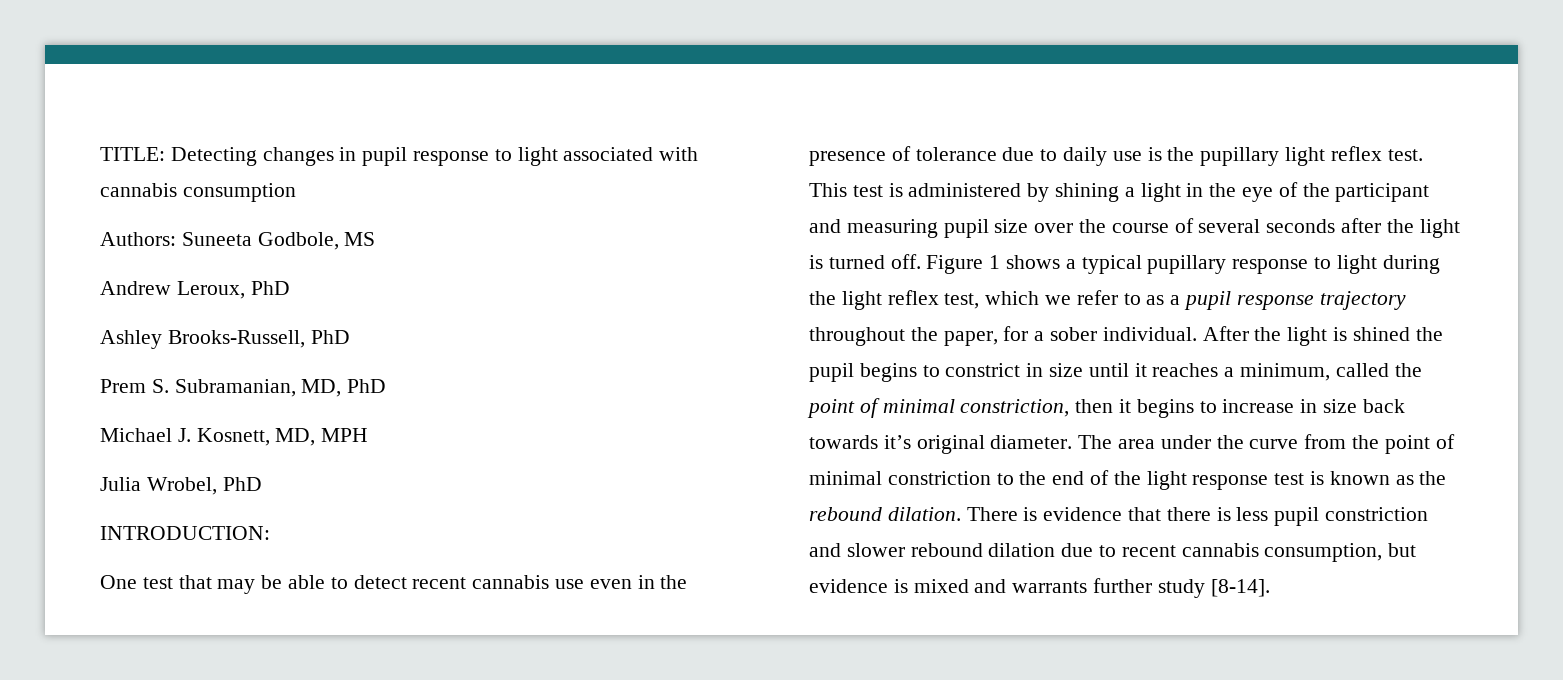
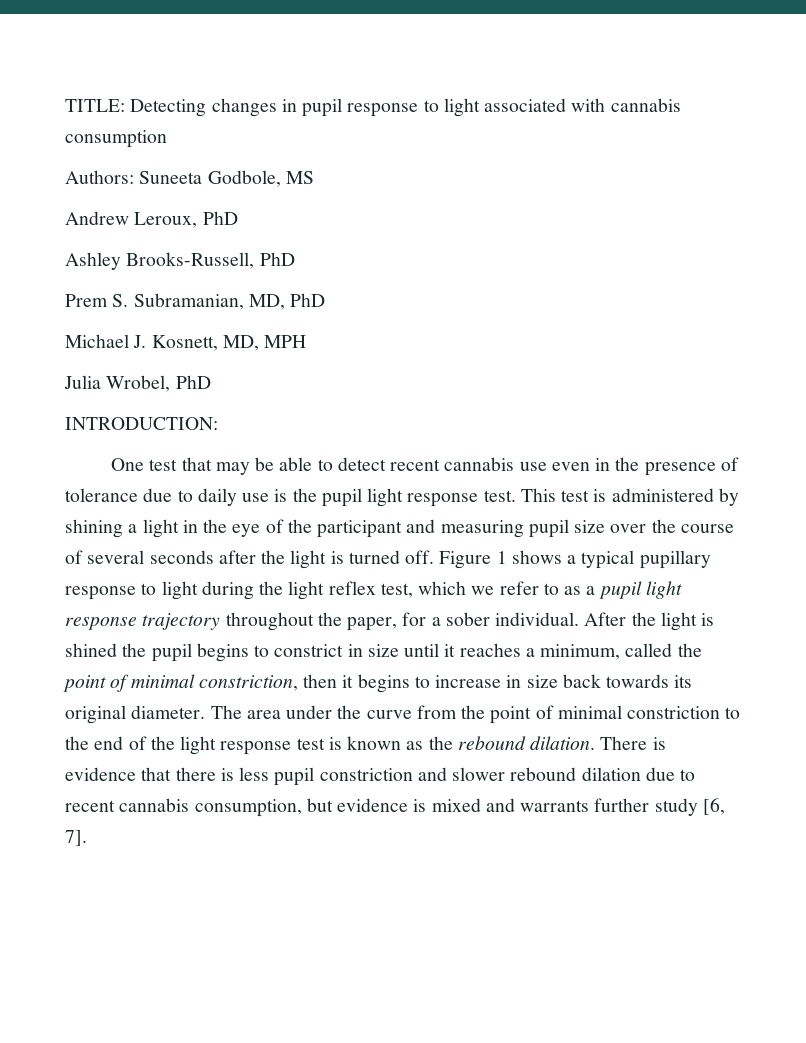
[1200,146,1382,166] pupillary light reflex -> [321,488,479,507] pupil light response
(1232, 300) none -> [645,581,682,599] light
[883,435,911,449] it’s -> [674,675,693,688] its
[1210,579,1270,597] [8-14]. -> [702,798,725,815] [65,830,87,846] [6, 7].

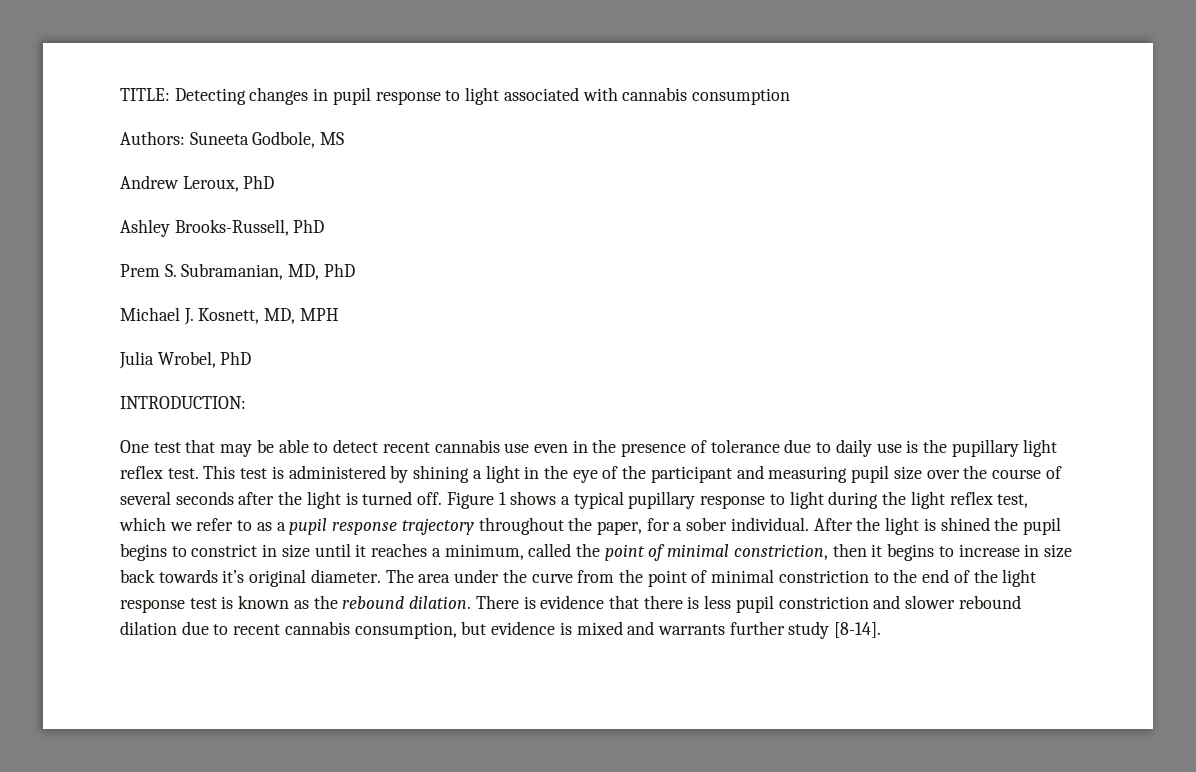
[321,488,479,507] pupil light response -> [951,439,1058,457] [120,465,163,479] pupillary light reflex
[645,581,682,599] light -> (328, 526) none
[674,675,693,688] its -> [222,570,245,583] it’s
[702,798,725,815] [65,830,87,846] [6, 7]. -> [834,622,882,638] [8-14].

